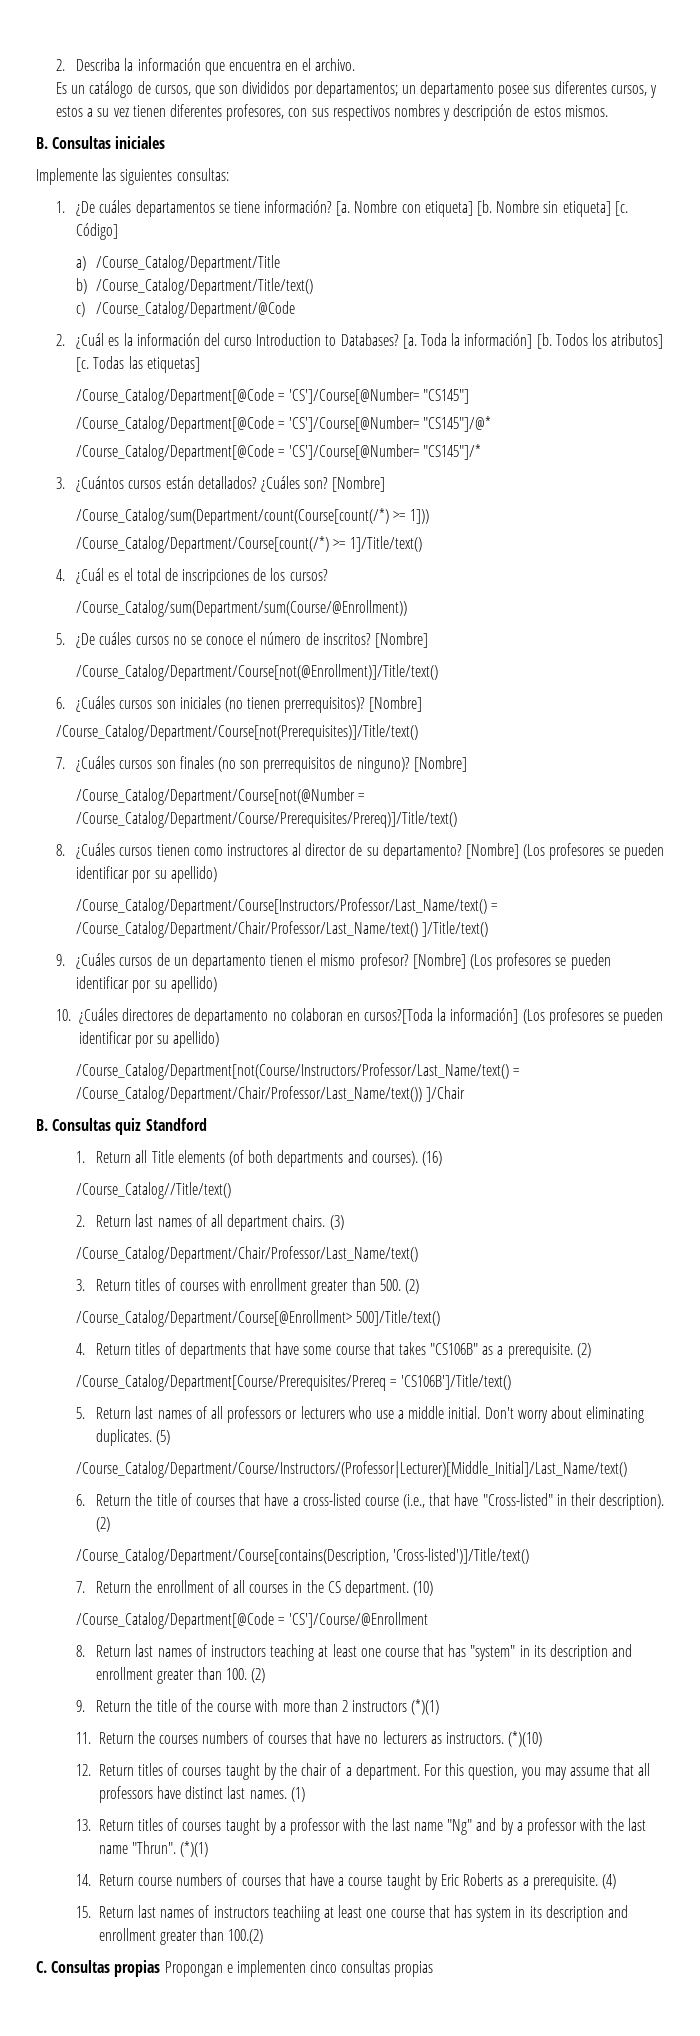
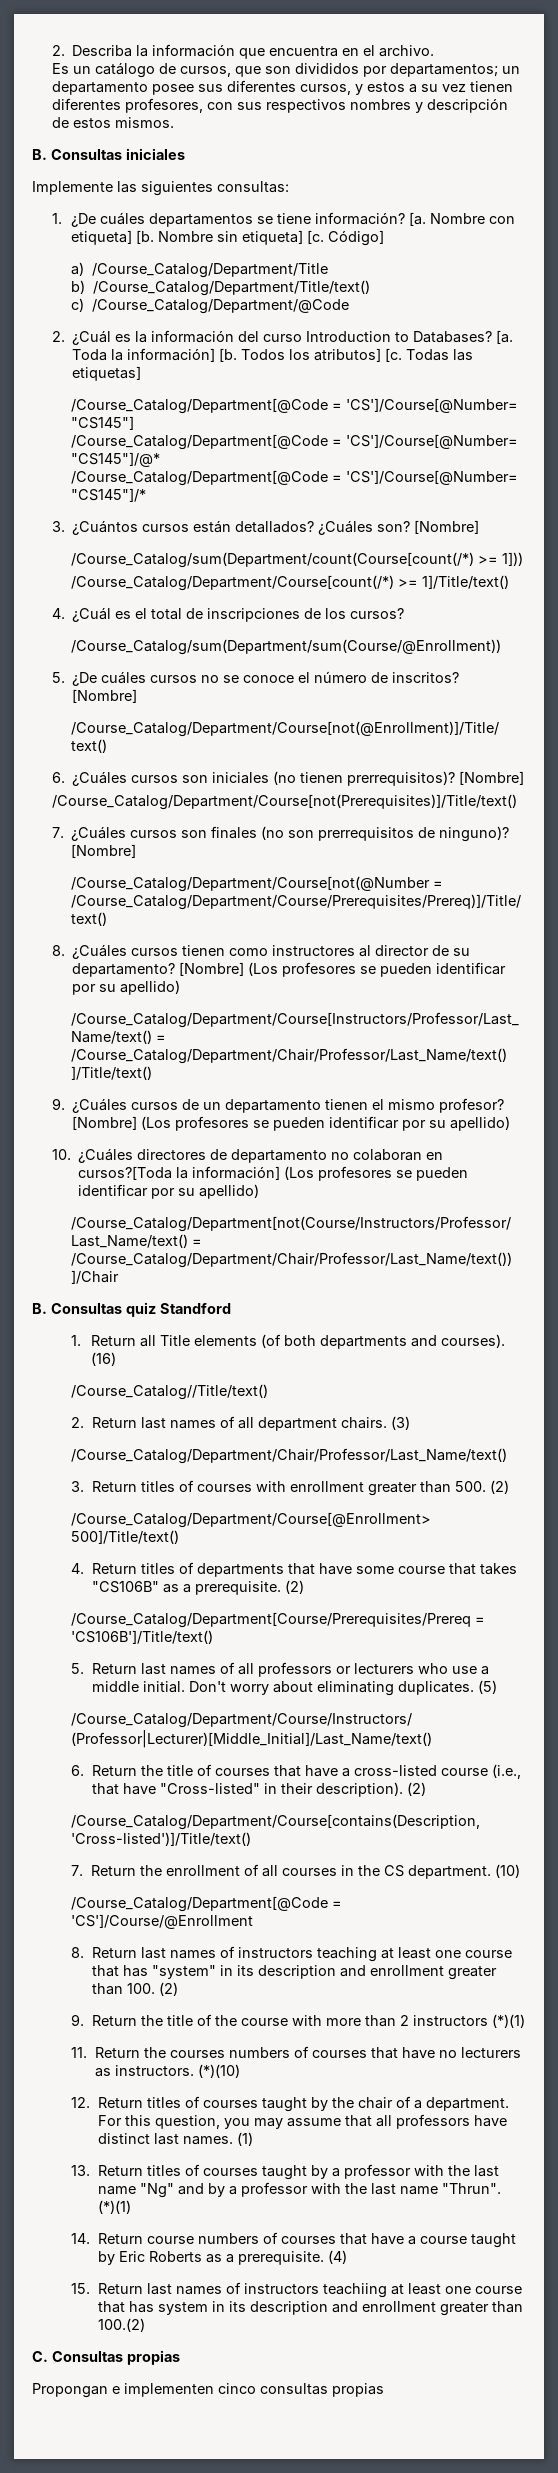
(161, 1968) none -> (180, 2357) //

